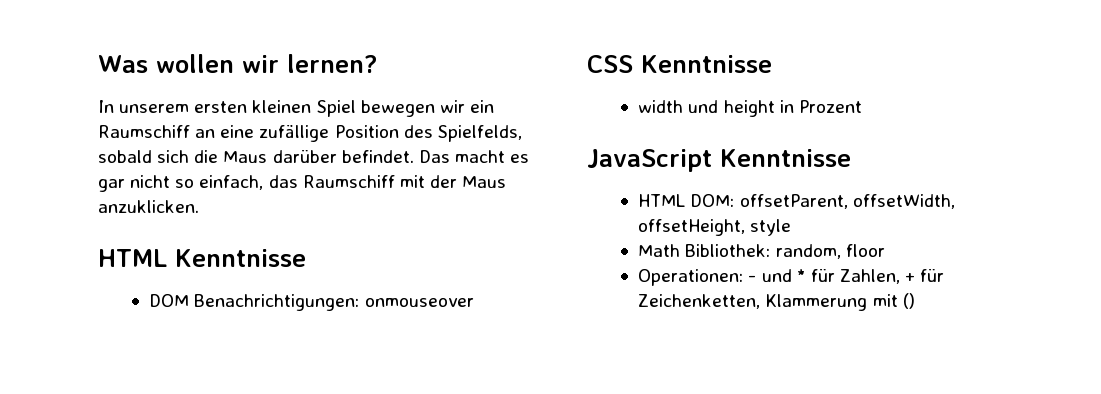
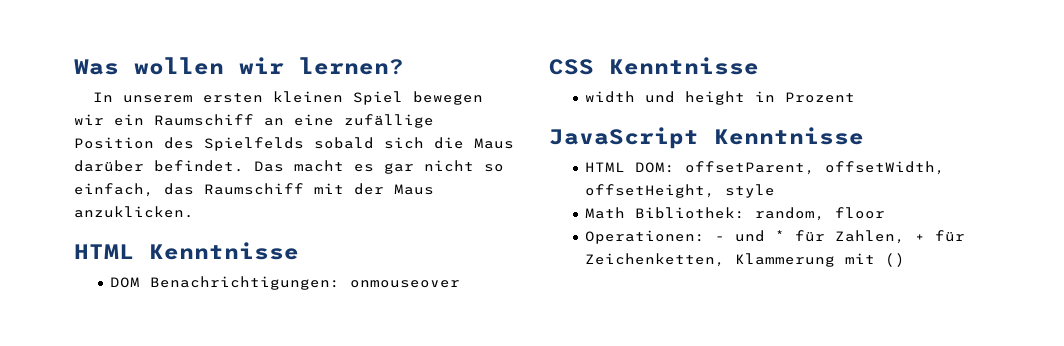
[437,125,522,142] Spielfelds, -> [204,137,304,151] Spielfelds

